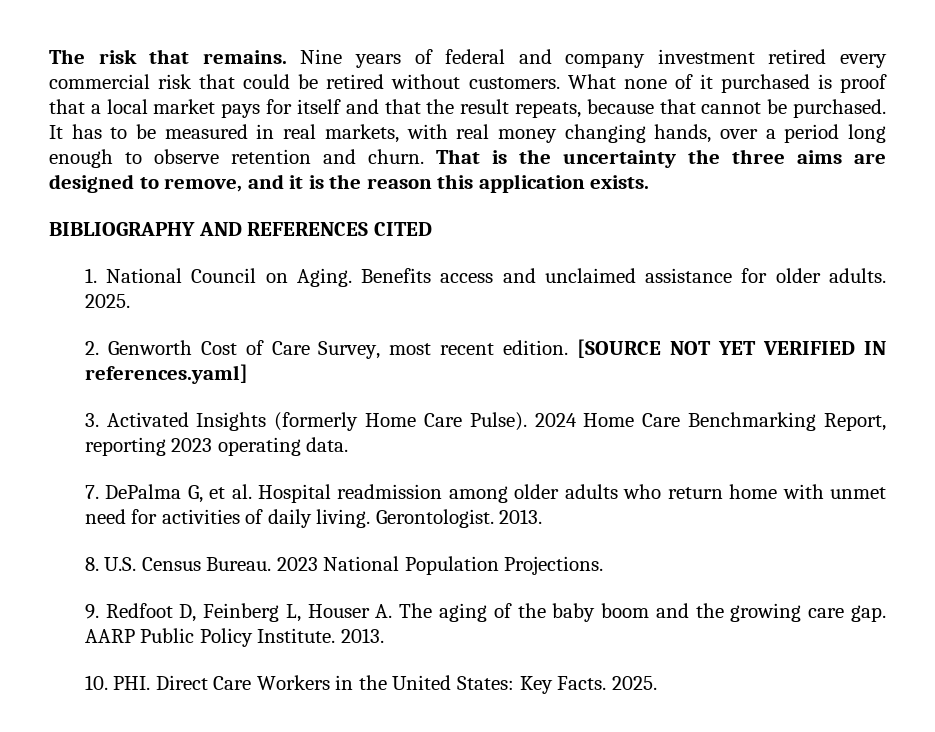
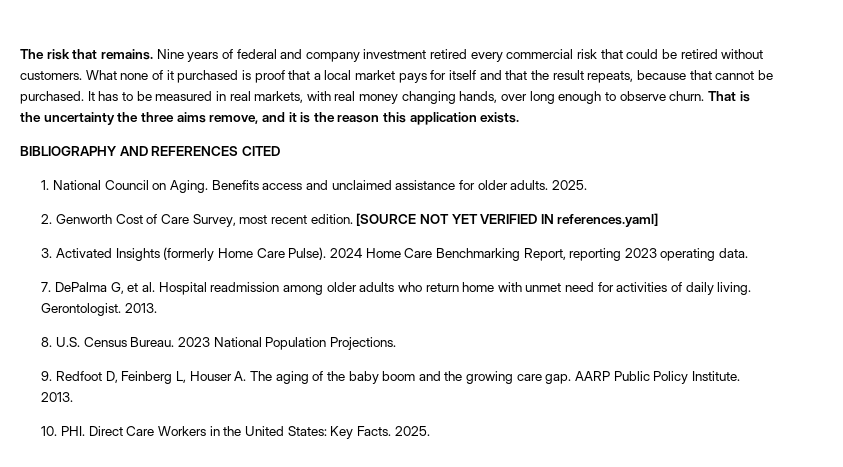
[765,124,840,143] a period -> (528, 97) none
[231,149,356,164] retention and -> (666, 96) none
[854,153,886,164] [49,174,159,193] are designed to -> (206, 117) none

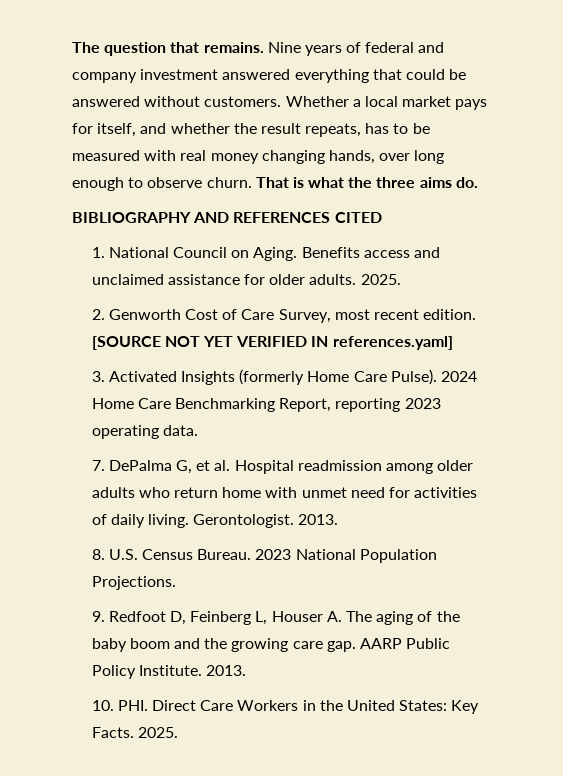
[20,49,70,60] The risk -> [72,42,167,56] The question
[430,49,598,62] retired every commercial risk -> [222,69,369,83] answered everything
[680,49,718,59] retired -> [72,96,140,107] answered
[85,70,311,83] What none of it purchased is proof that -> [285,96,349,107] Whether
[449,70,773,83] [20,91,95,104] itself and that the result repeats, because that cannot be purchased. It -> [97,123,362,137] itself, and whether the result repeats,
[215,91,304,103] in real markets, -> (140, 155) none
[20,112,115,125] the uncertainty -> [308,177,345,188] what
[209,112,520,125] remove, and it is the reason this application exists. -> [455,177,478,188] do.

